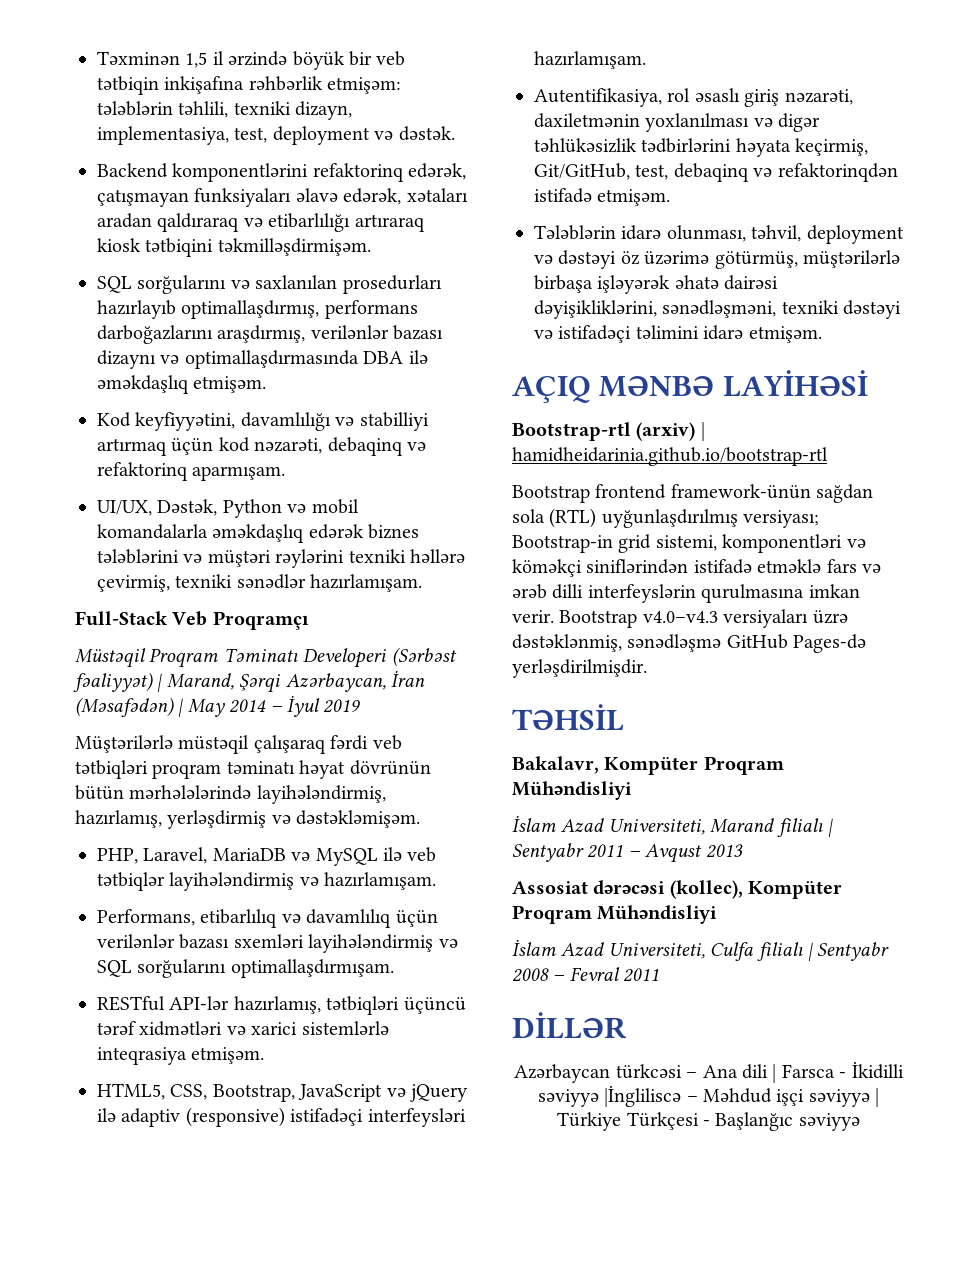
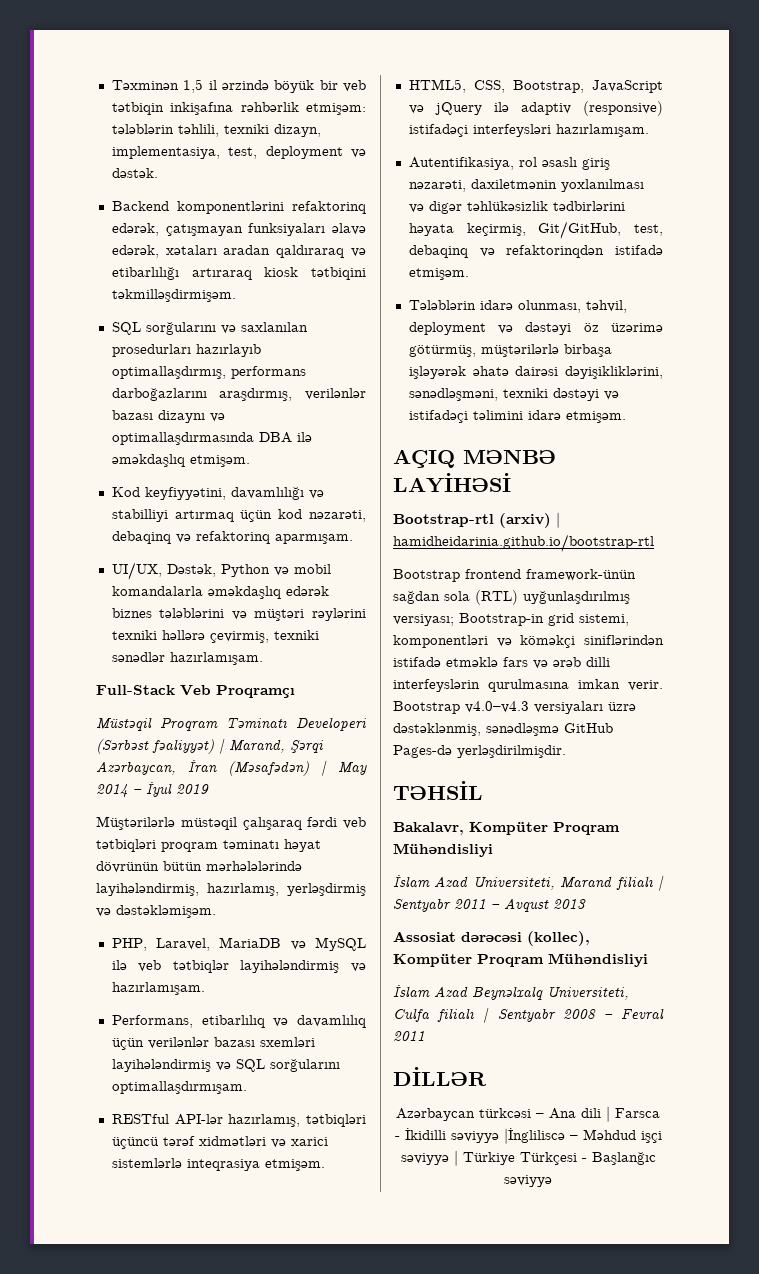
(605, 949) none -> [472,986,543,1000] Beynəlxalq

